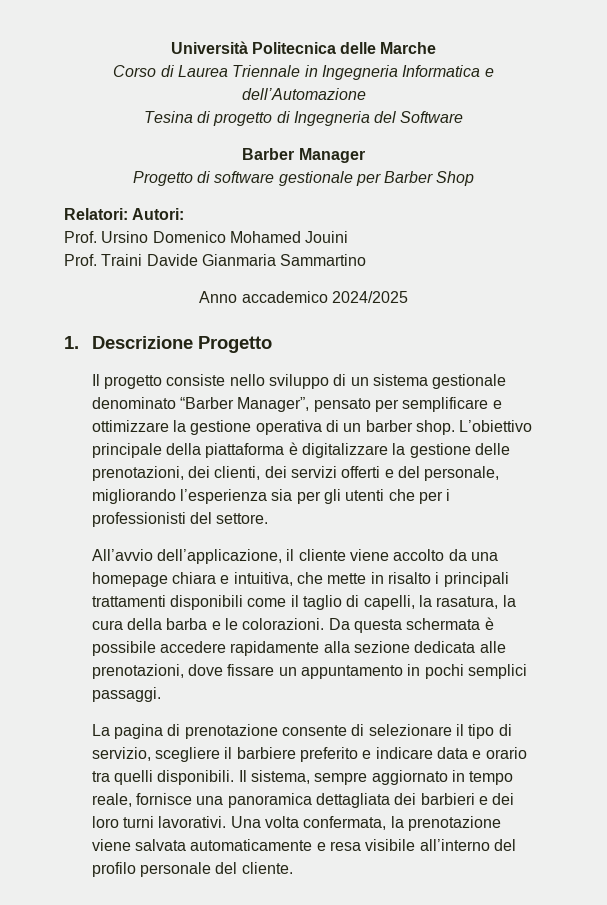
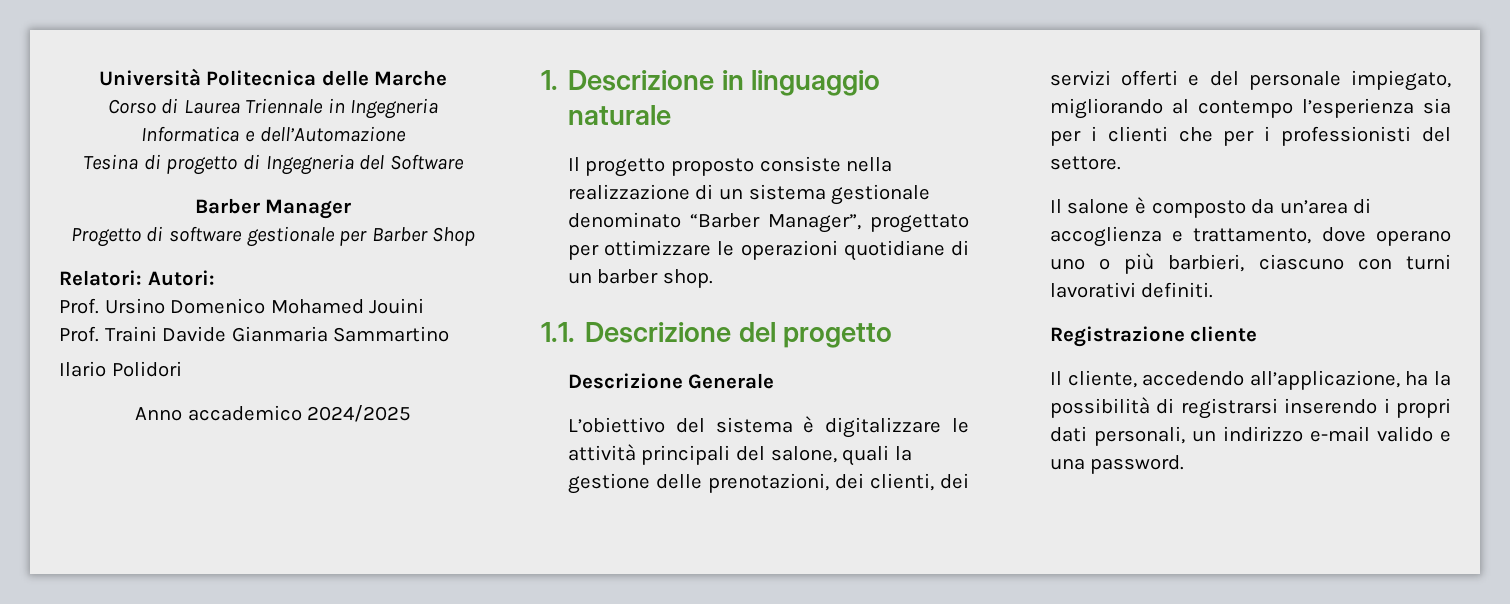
(367, 260) none -> [59,361,182,377] // Ilario Polidori
[197,336,272,353] Progetto -> [721,70,881,96] [568,105,672,125] in linguaggio naturale
[166,374,330,389] consiste nello sviluppo -> [671,156,893,176] [567,184,690,200] proposto consiste nella realizzazione
[313,397,502,412] [91,420,533,435] [91,442,389,458] pensato per semplificare e ottimizzare la gestione operativa di un barber shop. L’obiettivo principale della piattaforma è digitalizzare -> [870,214,969,233] [567,240,969,261] [567,269,714,288] [541,322,893,348] [567,373,775,389] [567,416,969,438] [567,444,890,466] progettato per ottimizzare le operazioni quotidiane di un barber shop. // 1.1. Descrizione del progetto // Descrizione Generale // L’obiettivo del sistema è digitalizzare le attività principali del salone, quali
[424,466,500,481] [91,489,176,504] personale, migliorando -> [1248,70,1451,91] [1049,98,1293,119] personale impiegato, migliorando al contempo
[324,489,385,504] gli utenti -> [1090,126,1168,142] i clienti
[91,549,499,564] [91,572,509,587] [91,595,516,610] [91,617,494,633] [91,641,506,656] [91,664,528,679] [91,687,161,702] [91,724,512,739] [91,747,527,762] [91,770,514,785] [91,793,515,808] [91,816,502,831] [91,839,517,851] [91,862,293,877] All’avvio dell’applicazione, il cliente viene accolto da una homepage chiara e intuitiva, che mette in risalto i principali trattamenti disponibili come il taglio di capelli, la rasatura, la cura della barba e le colorazioni. Da questa schermata è possibile accedere rapidamente alla sezione dedicata alle prenotazioni, dove fissare un appuntamento in pochi semplici passaggi. // La pagina di prenotazione consente di selezionare il tipo di servizio, scegliere il barbiere preferito e indicare data e orario tra quelli disponibili. Il sistema, sempre aggiornato in tempo reale, fornisce una panoramica dettagliata dei barbieri e dei loro turni lavorativi. Una volta confermata, la prenotazione viene salvata automaticamente e resa visibile all’interno del profilo personale del cliente. -> [1049,197,1372,218] [1049,226,1451,247] [1049,253,1451,274] [1049,282,1214,298] [1049,326,1258,347] [1049,370,1451,390] [1049,397,1451,419] [1049,426,1451,446] [1049,455,1185,474] Il salone è composto da un’area di accoglienza e trattamento, dove operano uno o più barbieri, ciascuno con turni lavorativi definiti. // Registrazione cliente // Il cliente, accedendo all’applicazione, ha la possibilità di registrarsi inserendo i propri dati personali, un indirizzo e-mail valido e una password.

